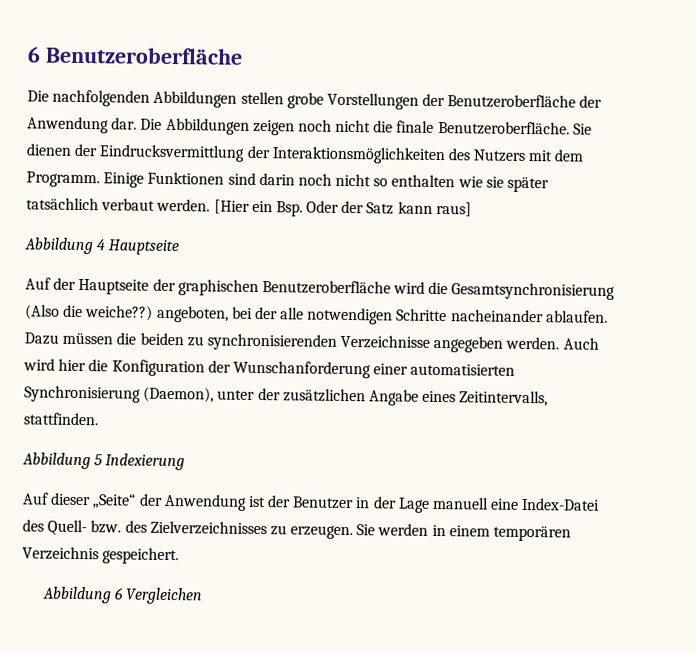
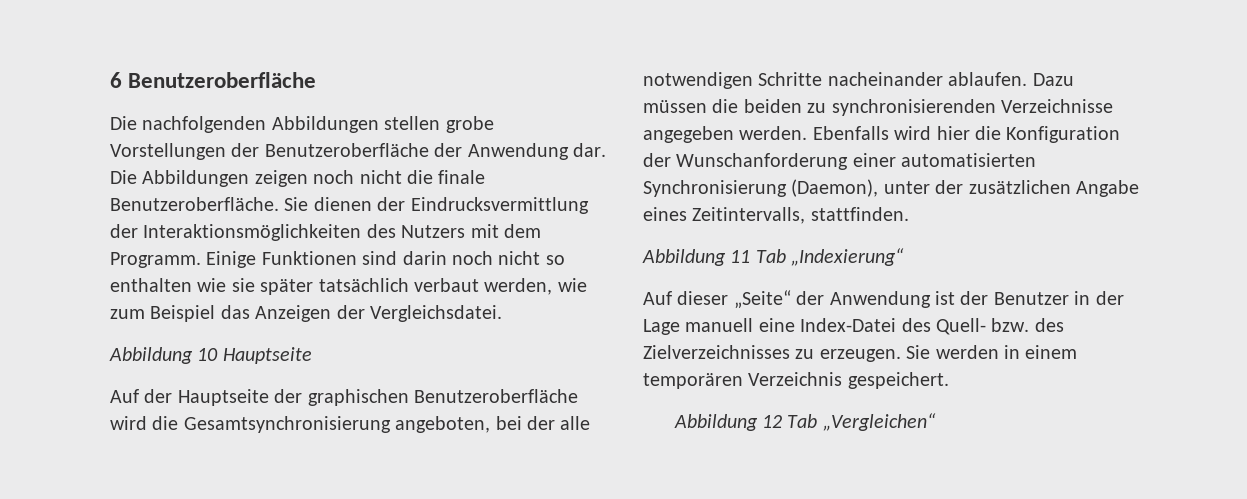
[156,198,472,217] [24,237,106,255] werden. [Hier ein Bsp. Oder der Satz kann raus] // Abbildung 4 -> [484,278,587,295] [110,305,502,322] [109,347,219,364] werden, wie zum Beispiel das Anzeigen der Vergleichsdatei. // Abbildung 10
[25,304,154,321] (Also die weiche??) -> (391, 424) none
[562,337,599,350] Auch -> [812,126,889,140] Ebenfalls
[94,453,186,471] 5 Indexierung -> [730,248,905,266] 11 Tab „Indexierung“
[113,587,204,605] 6 Vergleichen -> [761,413,936,431] 12 Tab „Vergleichen“

